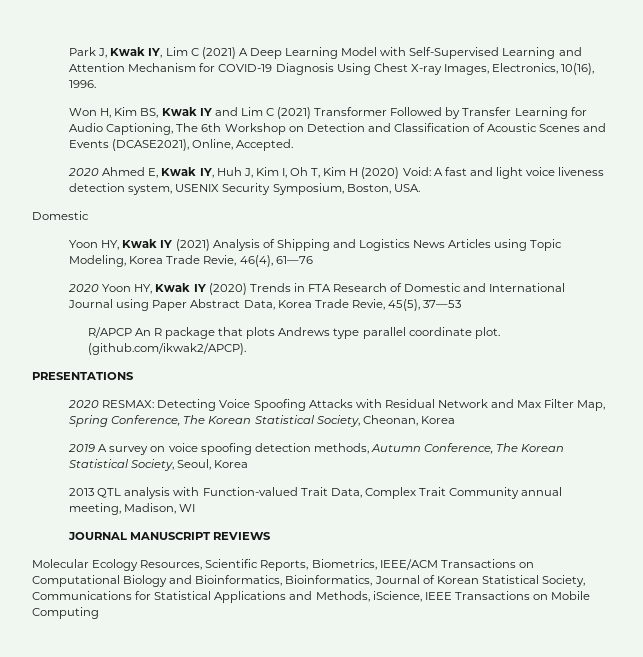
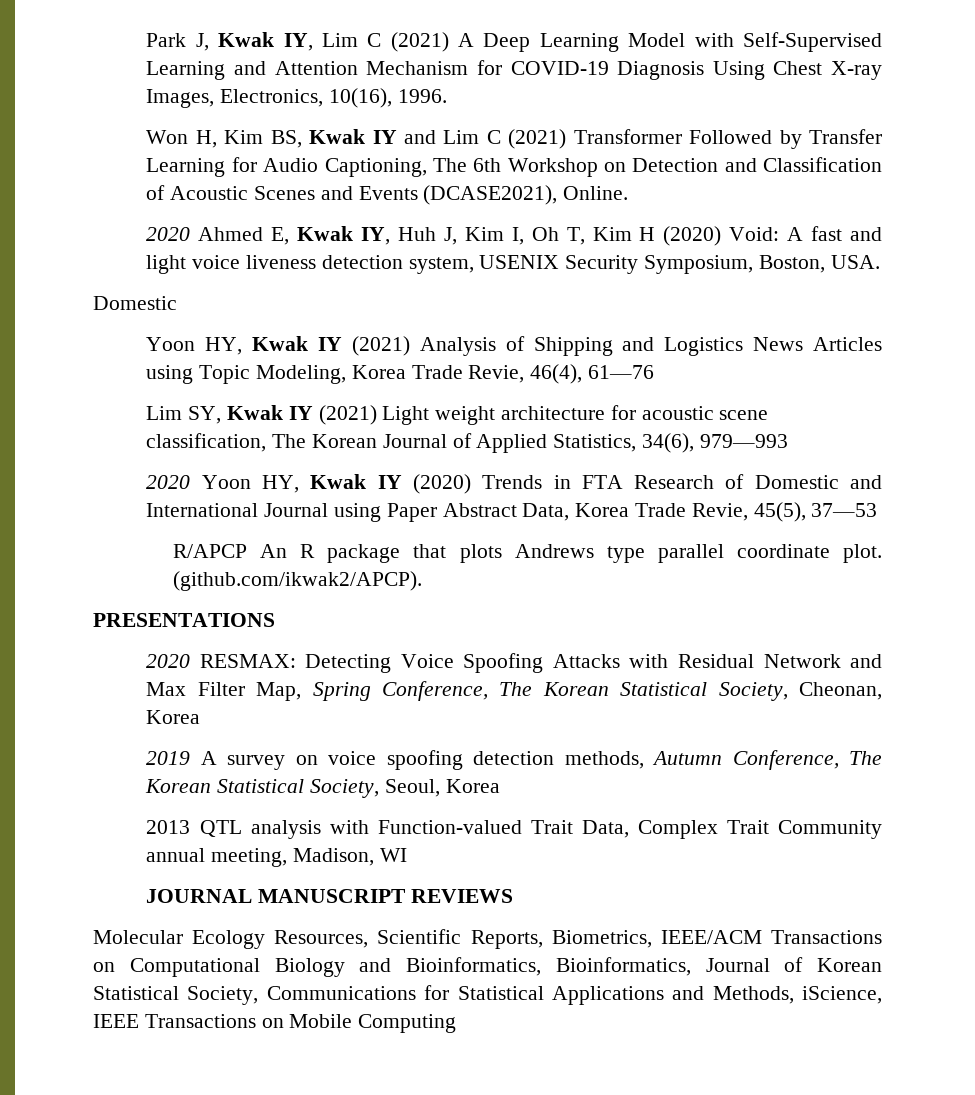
[192,139,294,151] Online, Accepted. -> [563,186,629,200] Online.
(313, 260) none -> [146,405,769,425] [146,433,788,453] // Lim SY, Kwak IY (2021) Light weight architecture for acoustic scene classification, The Korean Journal of Applied Statistics, 34(6), 979—993

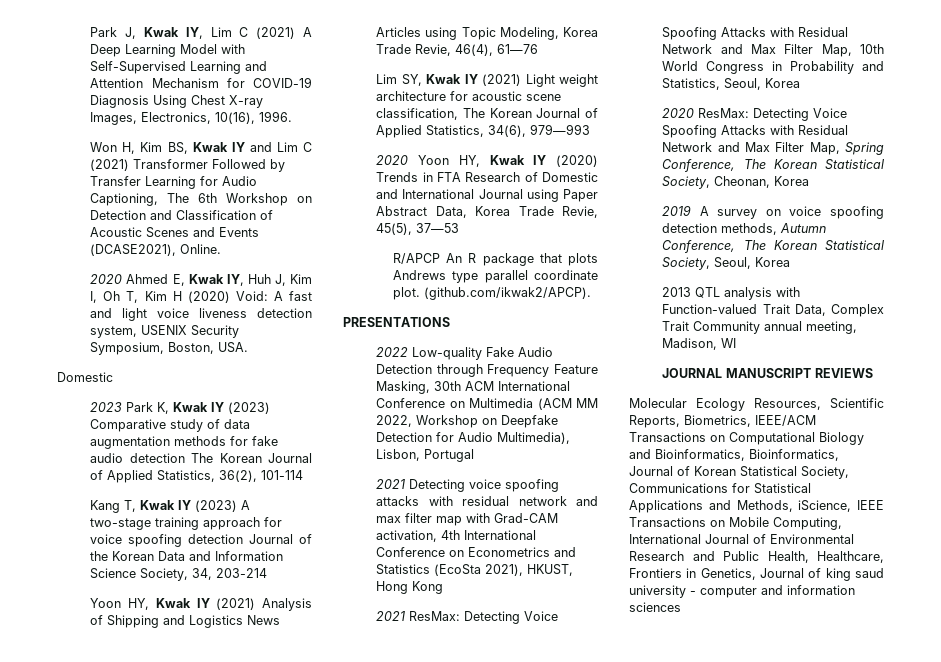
(177, 303) none -> [90,402,271,414] [90,419,251,432] [90,436,279,449] [90,453,312,463] [90,470,304,483] [90,500,251,513] [90,517,283,530] [90,534,312,547] [90,551,284,561] [90,568,268,581] // 2023 Park K, Kwak IY (2023) Comparative study of data augmentation methods for fake audio detection The Korean Journal of Applied Statistics, 36(2), 101-114 // Kang T, Kwak IY (2023) A two-stage training approach for voice spoofing detection Journal of the Korean Data and Information Science Society, 34, 203-214
[146,654,296,668] // 2020 RESMAX: -> [376,347,554,360] [376,364,598,377] [376,381,571,394] [376,398,598,410] [376,415,559,428] [376,432,571,444] [376,449,475,462] [376,479,560,492] [376,496,598,506] [376,513,559,526] [376,530,537,542] [376,547,577,557] [376,564,574,576] [376,581,444,594] [376,611,559,624] [662,27,849,40] [662,44,884,57] [662,61,884,74] [662,78,801,90] [662,108,750,118] // 2022 Low-quality Fake Audio Detection through Frequency Feature Masking, 30th ACM International Conference on Multimedia (ACM MM 2022, Workshop on Deepfake Detection for Audio Multimedia), Lisbon, Portugal // 2021 Detecting voice spoofing attacks with residual network and max filter map with Grad-CAM activation, 4th International Conference on Econometrics and Statistics (EcoSta 2021), HKUST, Hong Kong // 2021 ResMax: Detecting Voice Spoofing Attacks with Residual Network and Max Filter Map, 10th World Congress in Probability and Statistics, Seoul, Korea // 2020 ResMax:
[358,1014,457,1033] Computing -> [773,517,842,530] [629,534,854,544] [629,551,884,563] [629,568,884,581] [629,585,855,598] [629,602,681,612] Computing, International Journal of Environmental Research and Public Health, Healthcare, Frontiers in Genetics, Journal of king saud university - computer and information sciences

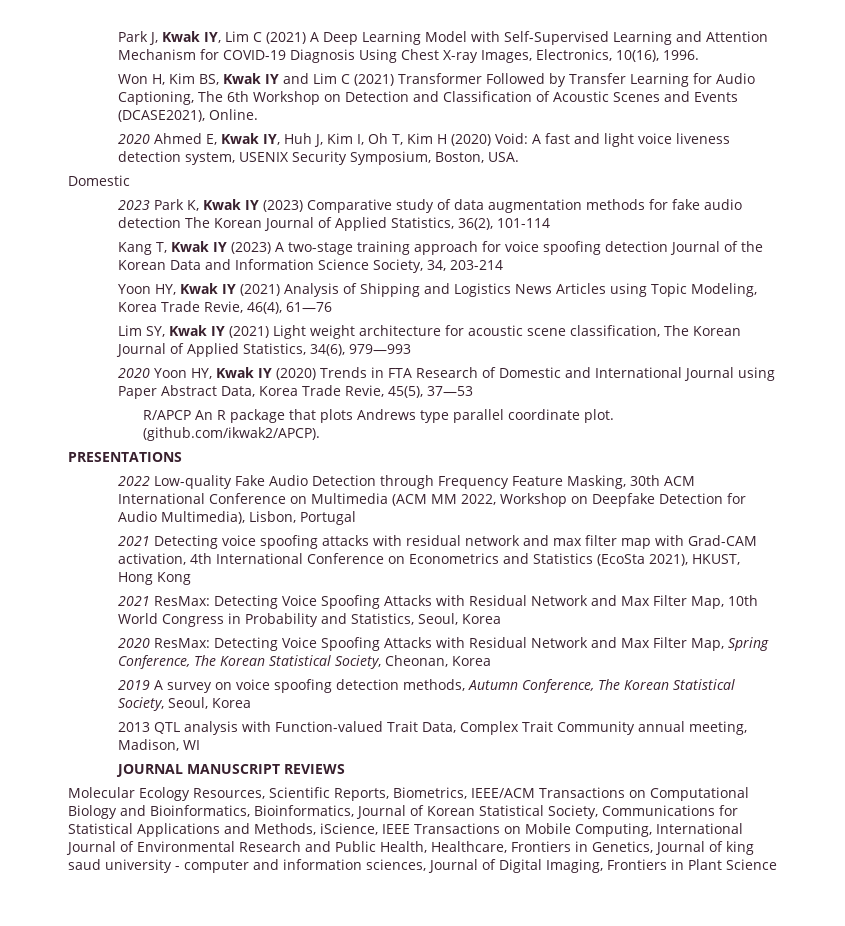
[629,602,681,612] sciences -> [366,859,777,873] sciences, Journal of Digital Imaging, Frontiers in Plant Science

